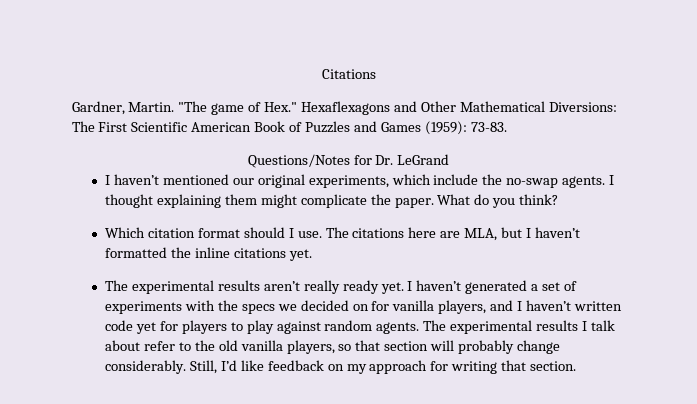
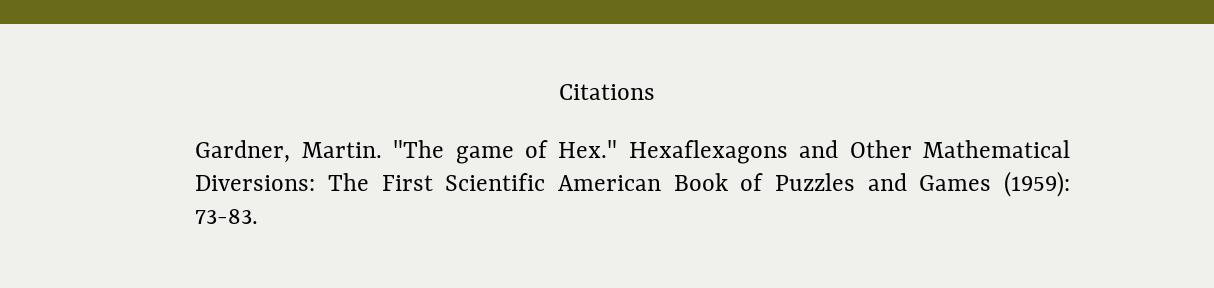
[247,154,450,168] [105,174,615,188] [105,194,559,208] [105,227,580,241] [105,247,312,261] [105,280,578,294] [105,300,622,314] [105,320,615,334] [105,340,561,354] [105,360,577,374] // Questions/Notes for Dr. LeGrand // I haven’t mentioned our original experiments, which include the no-swap agents. I thought explaining them might complicate the paper. What do you think? // Which citation format should I use. The citations here are MLA, but I haven’t formatted the inline citations yet. // The experimental results aren’t really ready yet. I haven’t generated a set of experiments with the specs we decided on for vanilla players, and I haven’t written code yet for players to play against random agents. The experimental results I talk about refer to the old vanilla players, so that section will probably change considerably. Still, I’d like feedback on my approach for writing that section. -> (259, 216) none

